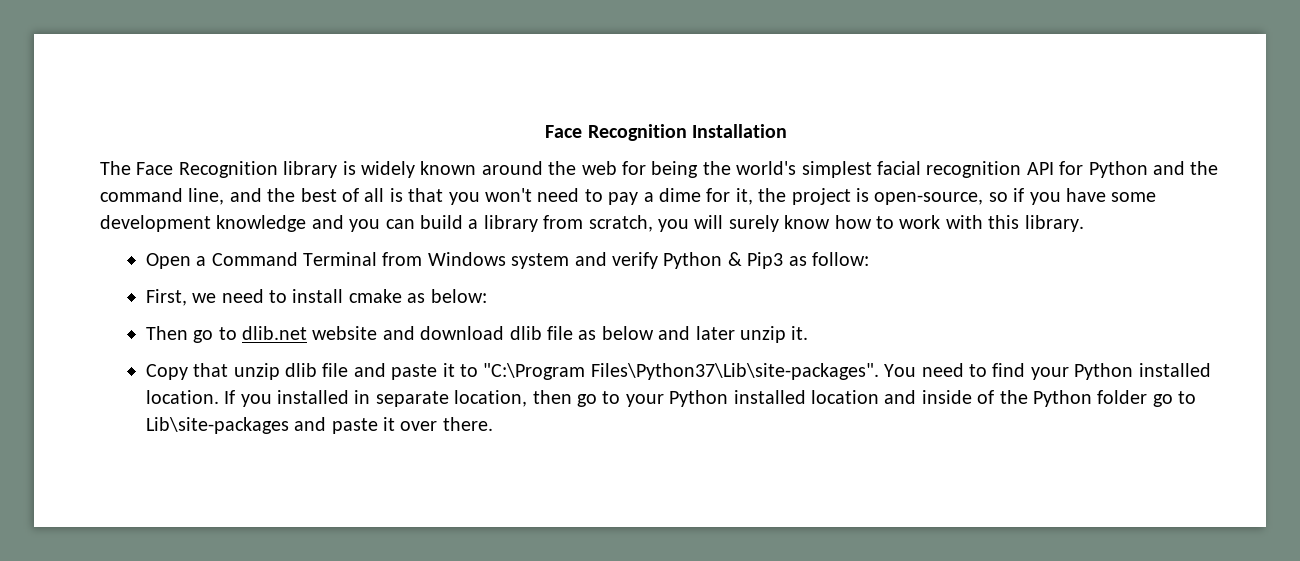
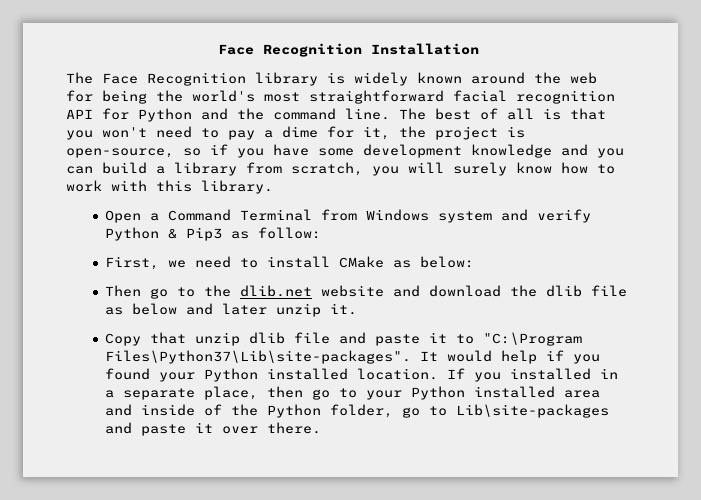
[801,161,872,178] simplest -> [264,90,444,104] most straightforward
[188,188,296,205] line, and the -> [345,108,426,120] line. The
[348,289,402,303] cmake -> [338,256,384,268] CMake
(237, 333) none -> [203,285,231,297] the
(505, 333) none -> [509,285,537,297] the
[884,363,1026,377] You need to find -> [419,350,600,364] [104,368,150,380] It would help if you found
[375,390,528,407] separate location, -> [104,386,258,400] a separate place,
[810,390,879,404] location -> [563,390,600,398] area
[1097,390,1148,404] folder -> [329,404,393,418] folder,

